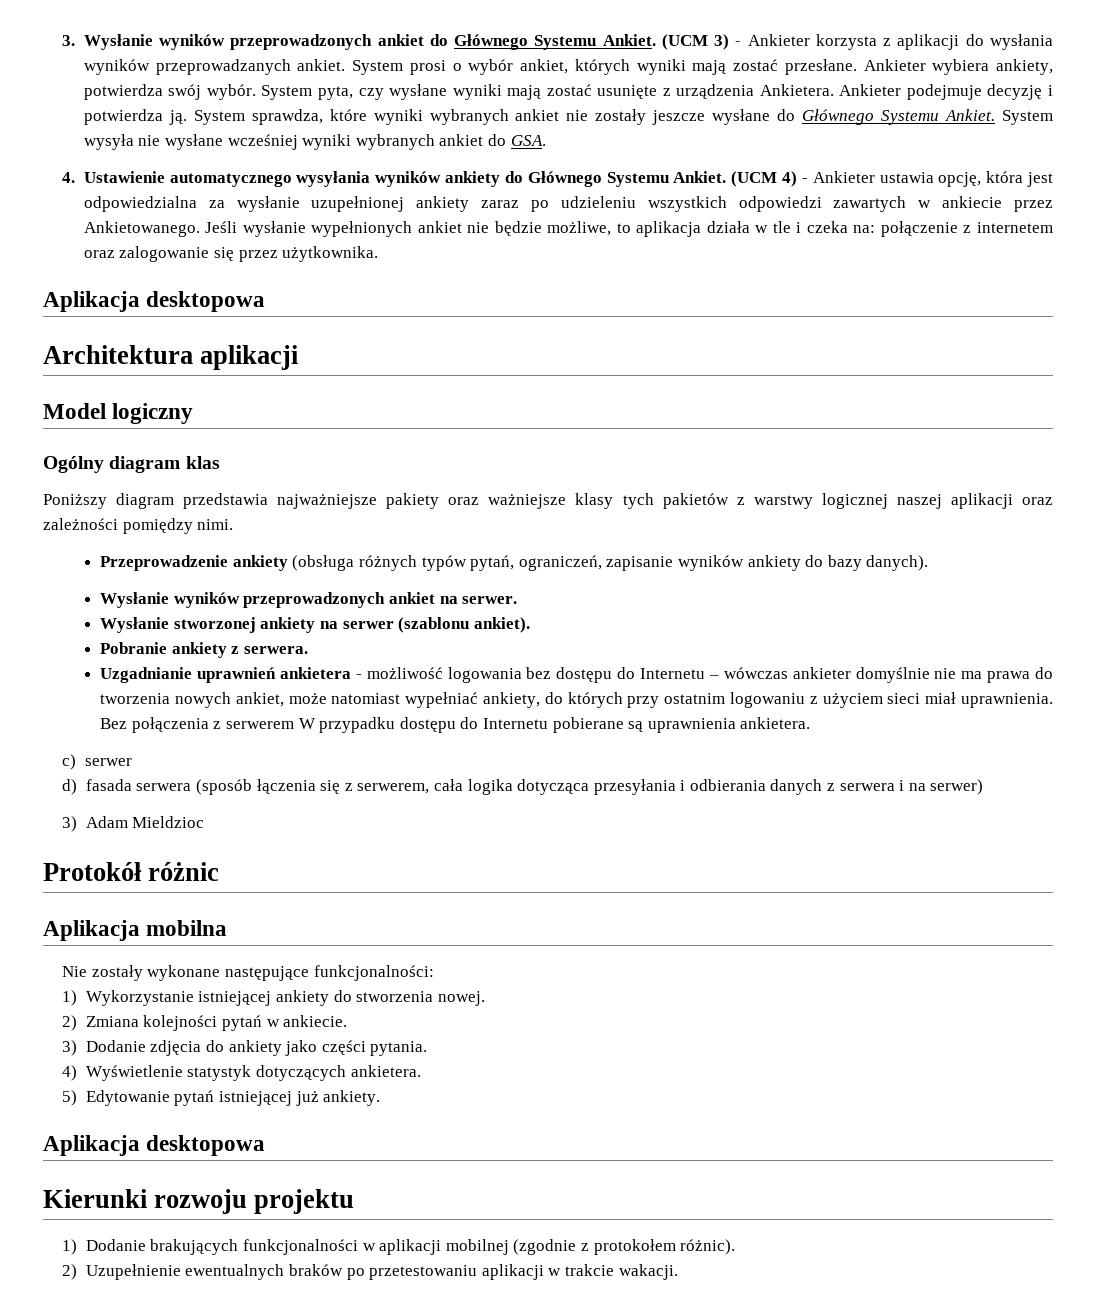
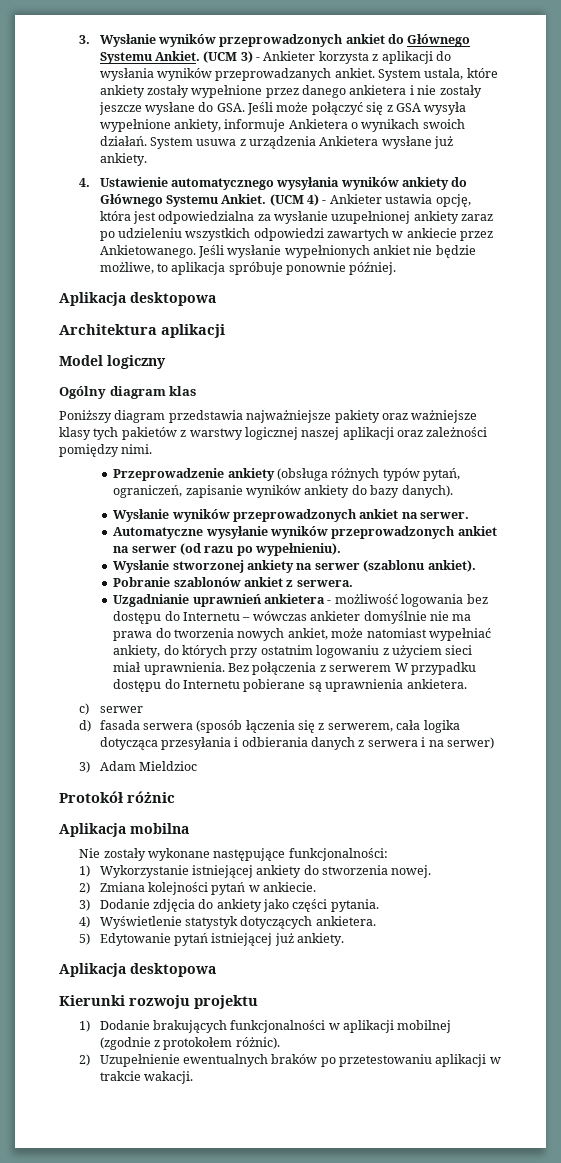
[409,59,1053,75] [83,84,1053,100] [83,109,560,125] prosi o wybór ankiet, których wyniki mają zostać przesłane. Ankieter wybiera ankiety, potwierdza swój wybór. System pyta, czy wysłane wyniki mają zostać usunięte z urządzenia Ankietera. Ankieter podejmuje decyzję i potwierdza ją. System sprawdza, które wyniki wybranych ankiet -> [424,68,498,80] [99,85,414,98] ustala, które ankiety zostały wypełnione przez danego ankietera i
[802,109,1053,125] [83,134,546,150] Głównego Systemu Ankiet. System wysyła nie wysłane wcześniej wyniki wybranych ankiet do GSA. -> [216,102,467,115] [99,119,465,132] [99,136,454,149] [99,153,147,166] GSA. Jeśli może połączyć się z GSA wysyła wypełnione ankiety, informuje Ankietera o wynikach swoich działań. System usuwa z urządzenia Ankietera wysłane już ankiety.
[706,221,1054,237] [83,246,379,262] działa w tle i czeka na: połączenie z internetem oraz zalogowanie się przez użytkownika. -> [228,262,397,275] spróbuje ponownie później.
(518, 600) none -> [113,526,497,539] [113,543,342,556] // Automatyczne wysyłanie wyników przeprowadzonych ankiet na serwer (od razu po wypełnieniu).
[171,642,227,658] ankiety -> [173,577,284,587] szablonów ankiet

